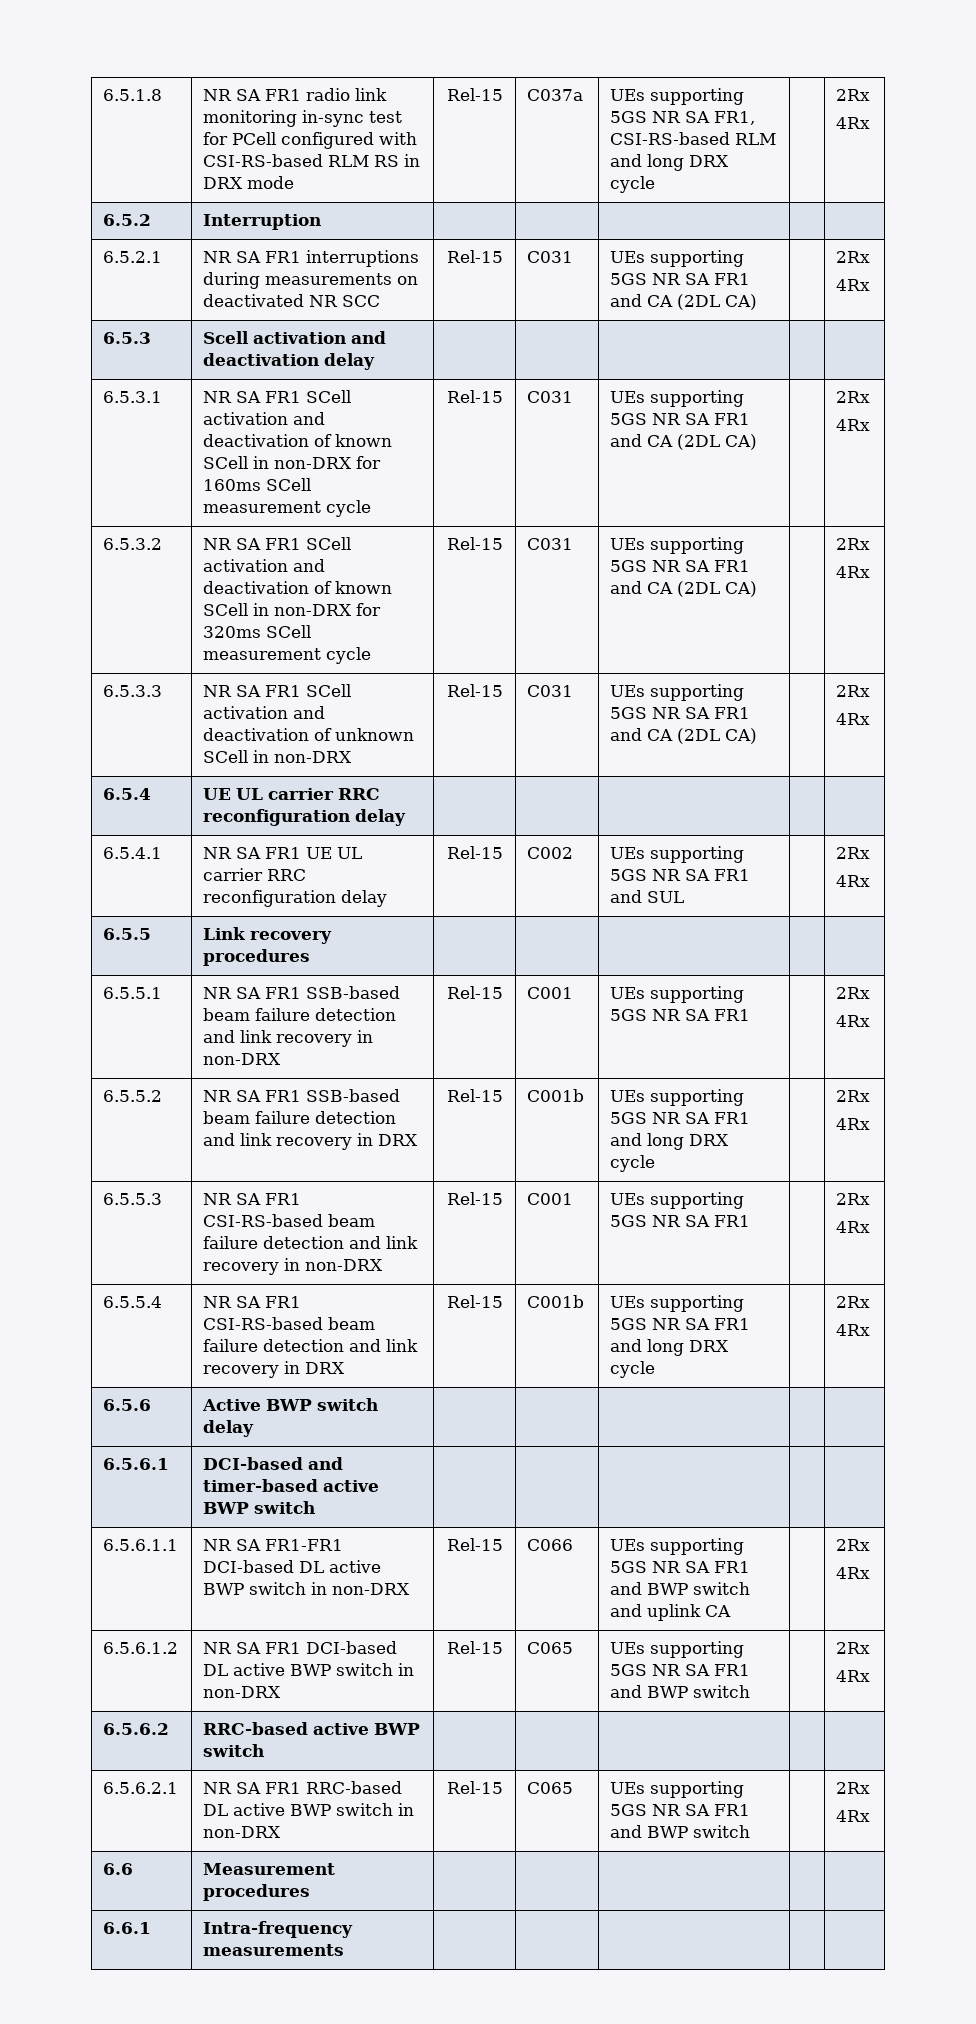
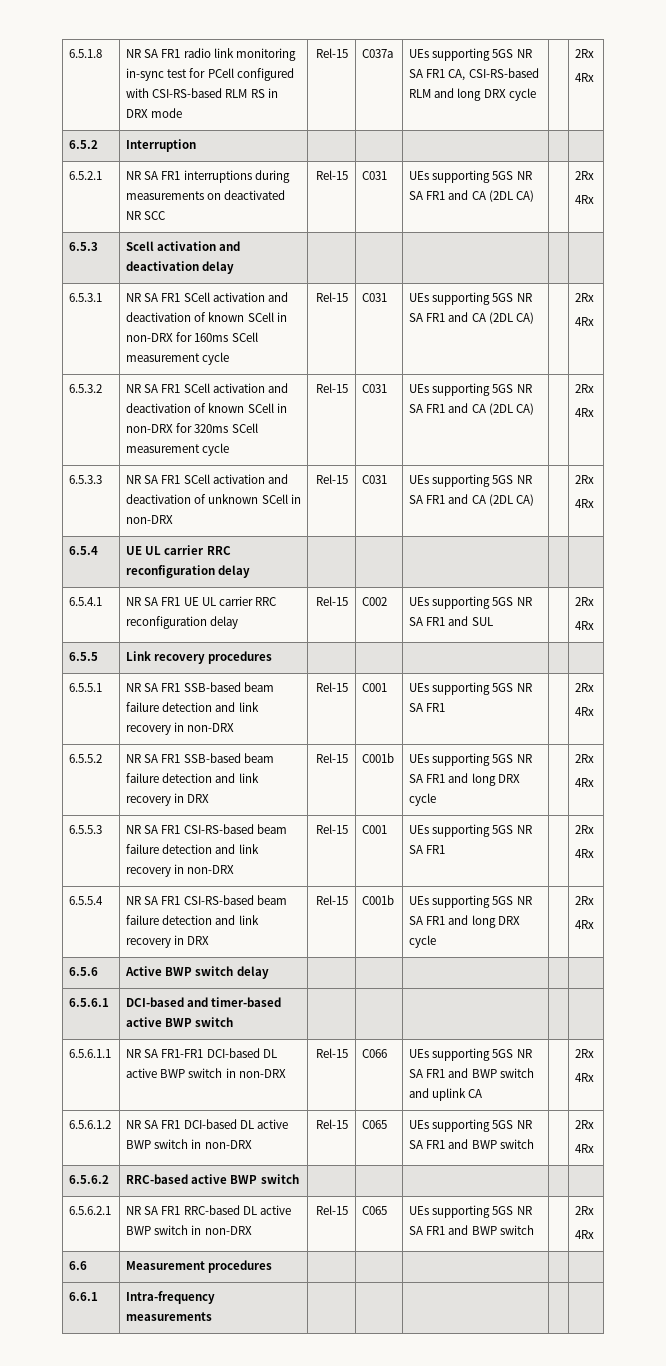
[714,111,756,125] FR1, -> [426,69,466,81] FR1 CA,

